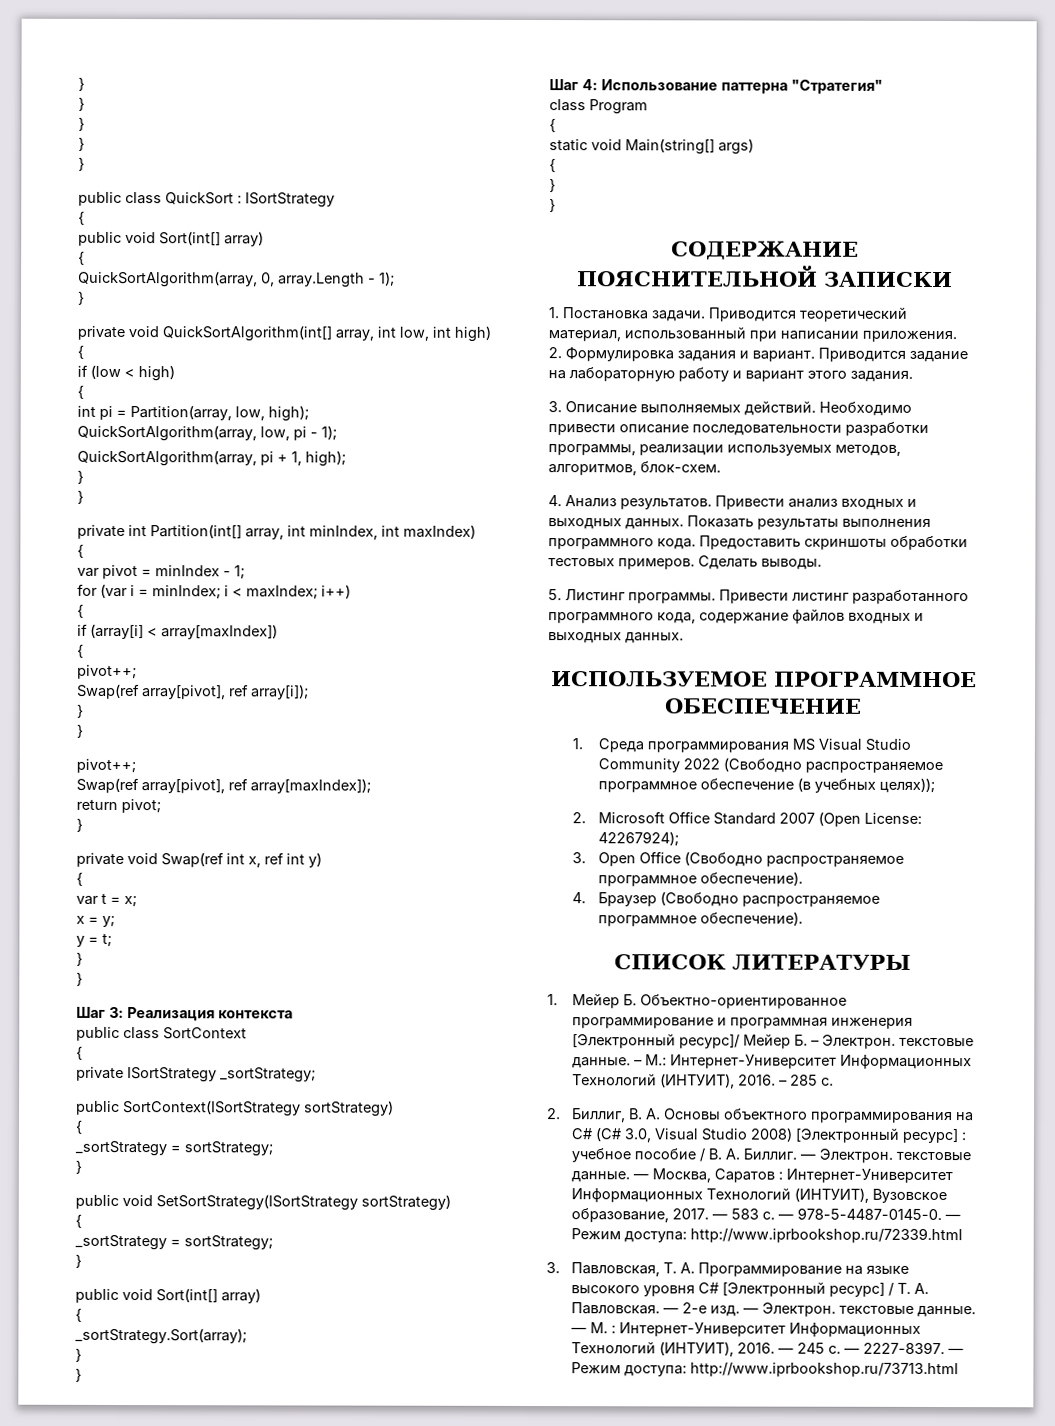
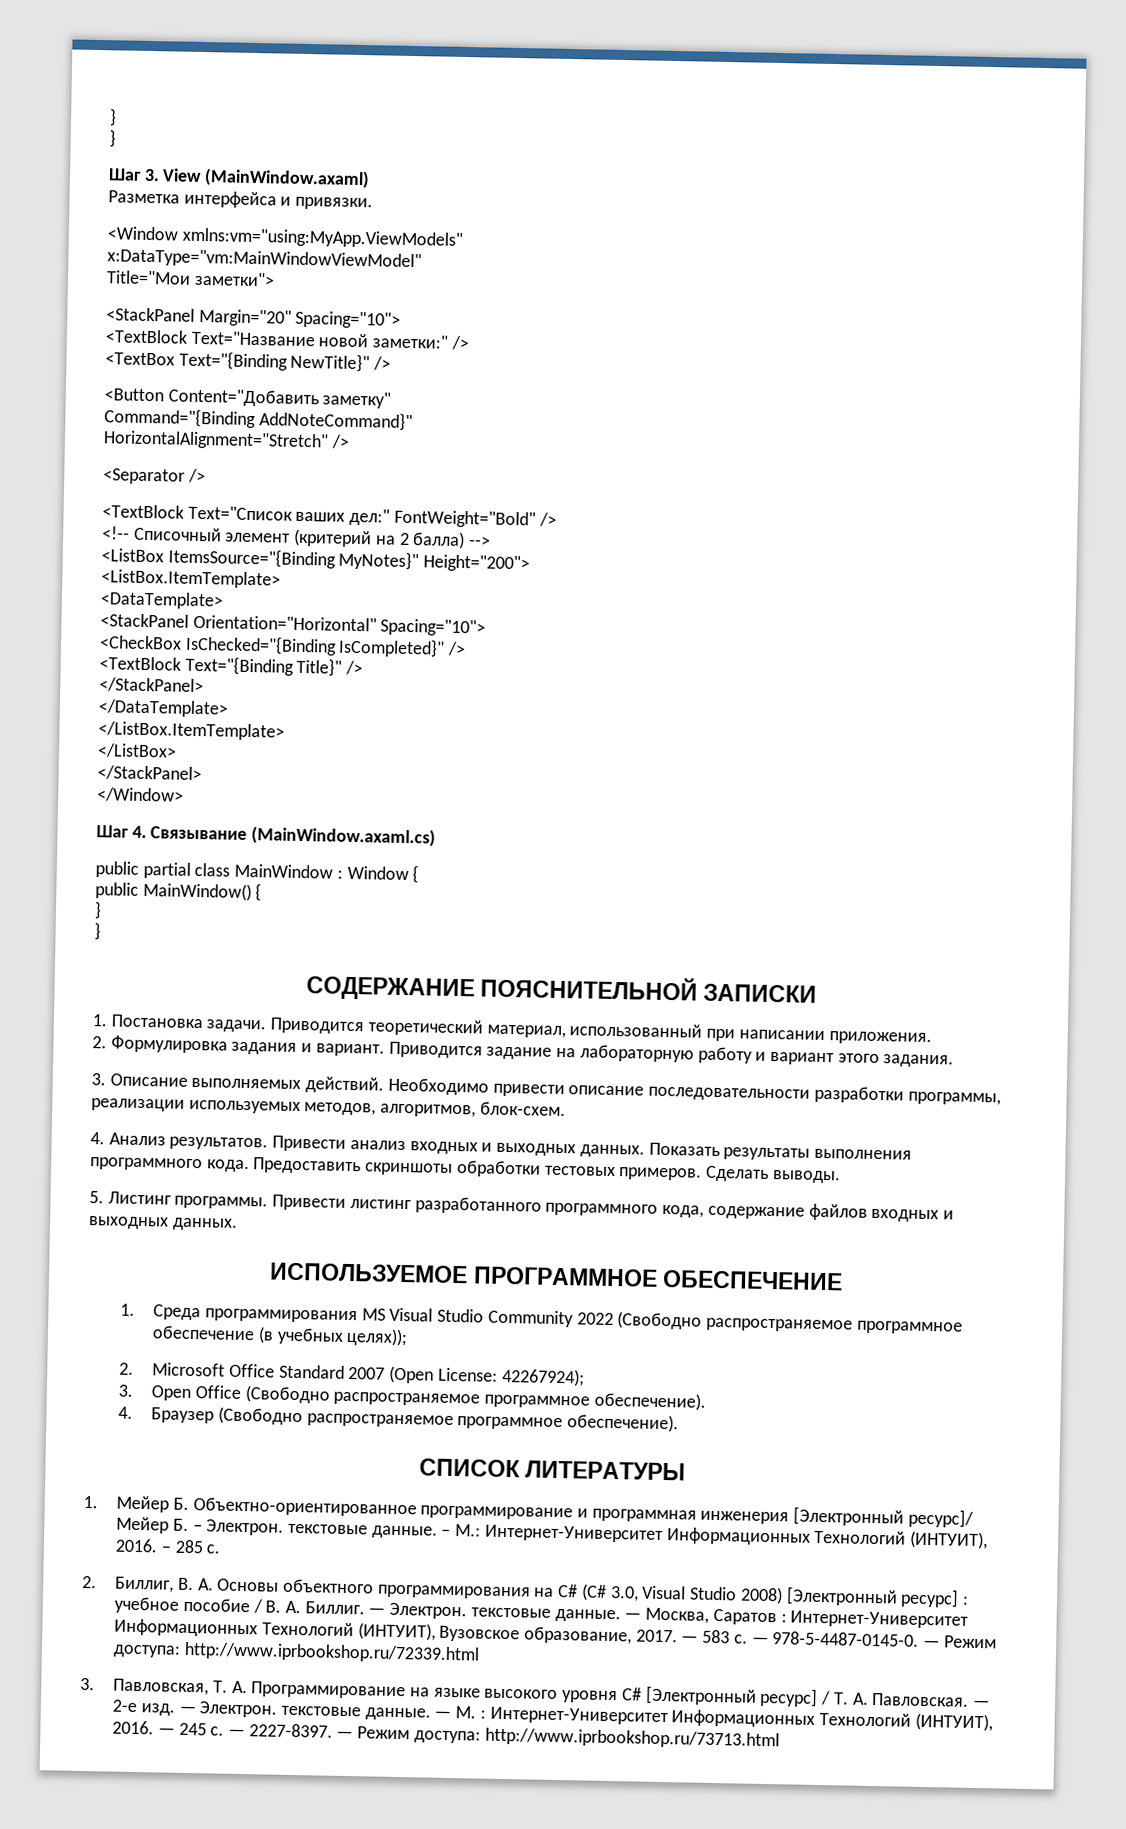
[78,76,85,91] [78,96,85,111] [78,116,85,131] [78,136,85,151] [78,156,85,171] [78,191,335,208] [78,210,85,225] [78,231,264,247] [78,250,85,265] [78,270,395,288] [77,290,85,305] [77,325,491,342] [77,344,84,359] [77,364,175,382] [77,384,84,399] [77,405,309,422] [77,424,337,442] [77,449,346,467] [77,469,84,484] [77,489,84,504] [77,524,476,540] [77,543,84,558] [77,564,245,580] [77,583,351,600] [77,603,84,618] [77,623,278,640] [77,643,84,658] [77,664,137,680] [77,683,309,700] [76,703,84,718] [76,723,83,738] [76,758,136,774] [76,777,371,794] [76,799,161,814] [76,817,83,832] [76,852,322,868] [76,871,83,886] [76,893,137,908] [76,915,115,927] [76,933,112,947] [76,951,83,966] [76,971,83,986] [76,1006,293,1022] [76,1026,247,1042] [76,1045,83,1060] [76,1066,316,1083] [76,1100,394,1117] [75,1119,83,1134] [75,1140,273,1157] [75,1159,82,1174] [75,1194,451,1211] [75,1213,82,1228] [75,1234,273,1251] [75,1253,82,1268] [75,1288,261,1304] [75,1307,82,1322] [75,1327,247,1345] [75,1347,82,1362] [75,1367,82,1382] [549,79,883,94] [549,99,648,115] [549,118,556,133] [549,138,754,155] } // } // } // } // } // public class QuickSort : ISortStrategy // { // public void Sort(int[] array) // { // QuickSortAlgorithm(array, 0, array.Length - 1); // } // private void QuickSortAlgorithm(int[] array, int low, int high) // { // if (low < high) // { // int pi = Partition(array, low, high); // QuickSortAlgorithm(array, low, pi - 1); // QuickSortAlgorithm(array, pi + 1, high); // } // } // private int Partition(int[] array, int minIndex, int maxIndex) // { // var pivot = minIndex - 1; // for (var i = minIndex; i < maxIndex; i++) // { // if (array[i] < array[maxIndex]) // { // pivot++; // Swap(ref array[pivot], ref array[i]); // } // } // pivot++; // Swap(ref array[pivot], ref array[maxIndex]); // return pivot; // } // private void Swap(ref int x, ref int y) // { // var t = x; // x = y; // y = t; // } // } // Шаг 3: Реализация контекста // public class SortContext // { // private ISortStrategy _sortStrategy; // public SortContext(ISortStrategy sortStrategy) // { // _sortStrategy = sortStrategy; // } // public void SetSortStrategy(ISortStrategy sortStrategy) // { // _sortStrategy = sortStrategy; // } // public void Sort(int[] array) // { // _sortStrategy.Sort(array); // } // } // Шаг 4: Использование паттерна "Стратегия" // class Program // { // static void Main(string[] args) // -> [109,108,117,127] [109,129,116,148] [108,168,371,189] [108,190,374,211] [107,226,463,249] [107,248,422,271] [106,270,275,287] [106,307,402,329] [105,329,469,351] [105,350,392,373] [104,388,392,409] [104,407,413,432] [103,430,350,451] [103,468,206,485] [102,504,557,529] [102,526,492,550] [101,547,531,573] [101,569,281,589] [100,591,224,610] [100,613,487,637] [99,634,467,658] [99,655,364,677] [99,677,204,694] [98,699,228,718] [98,721,285,741] [97,743,177,759] [97,765,202,782] [97,787,184,803] [96,825,437,847] [95,861,420,884] [95,881,252,902] } // } // Шаг 3. View (MainWindow.axaml) // Разметка интерфейса и привязки. // <Window xmlns:vm="using:MyApp.ViewModels" // x:DataType="vm:MainWindowViewModel" // Title="Мои заметки"> // <StackPanel Margin="20" Spacing="10"> // <TextBlock Text="Название новой заметки:" /> // <TextBox Text="{Binding NewTitle}" /> // <Button Content="Добавить заметку" // Command="{Binding AddNoteCommand}" // HorizontalAlignment="Stretch" /> // <Separator /> // <TextBlock Text="Список ваших дел:" FontWeight="Bold" /> // <!-- Списочный элемент (критерий на 2 балла) --> // <ListBox ItemsSource="{Binding MyNotes}" Height="200"> // <ListBox.ItemTemplate> // <DataTemplate> // <StackPanel Orientation="Horizontal" Spacing="10"> // <CheckBox IsChecked="{Binding IsCompleted}" /> // <TextBlock Text="{Binding Title}" /> // </StackPanel> // </DataTemplate> // </ListBox.ItemTemplate> // </ListBox> // </StackPanel> // </Window> // Шаг 4. Связывание (MainWindow.axaml.cs) // public partial class MainWindow : Window { // public MainWindow()

